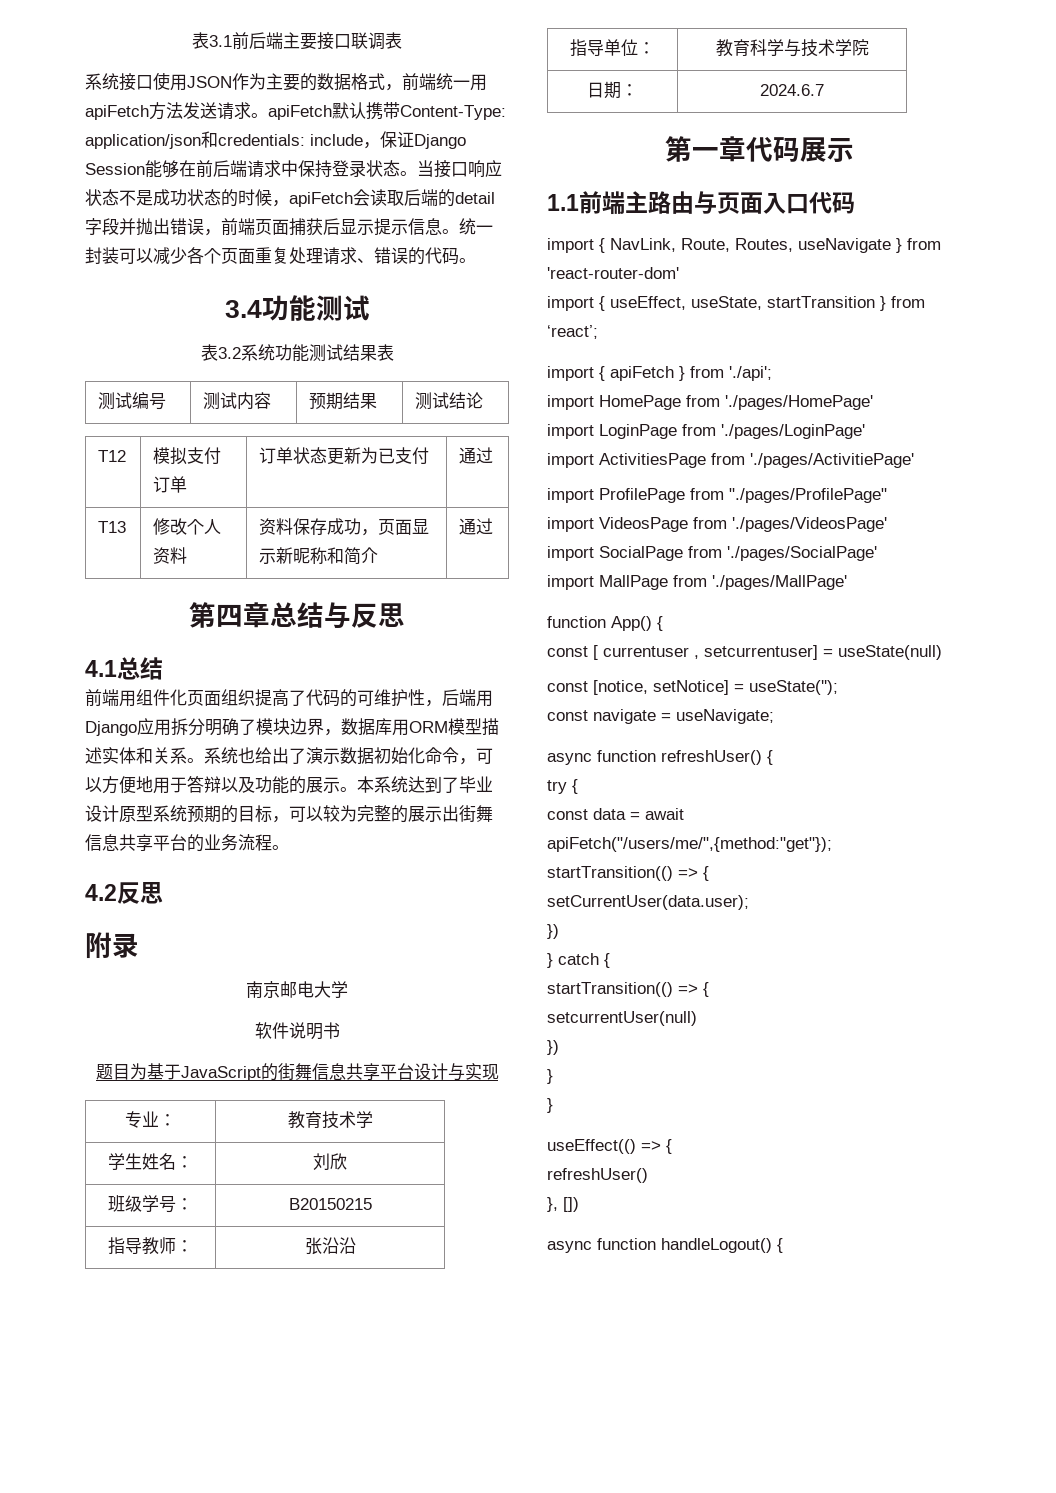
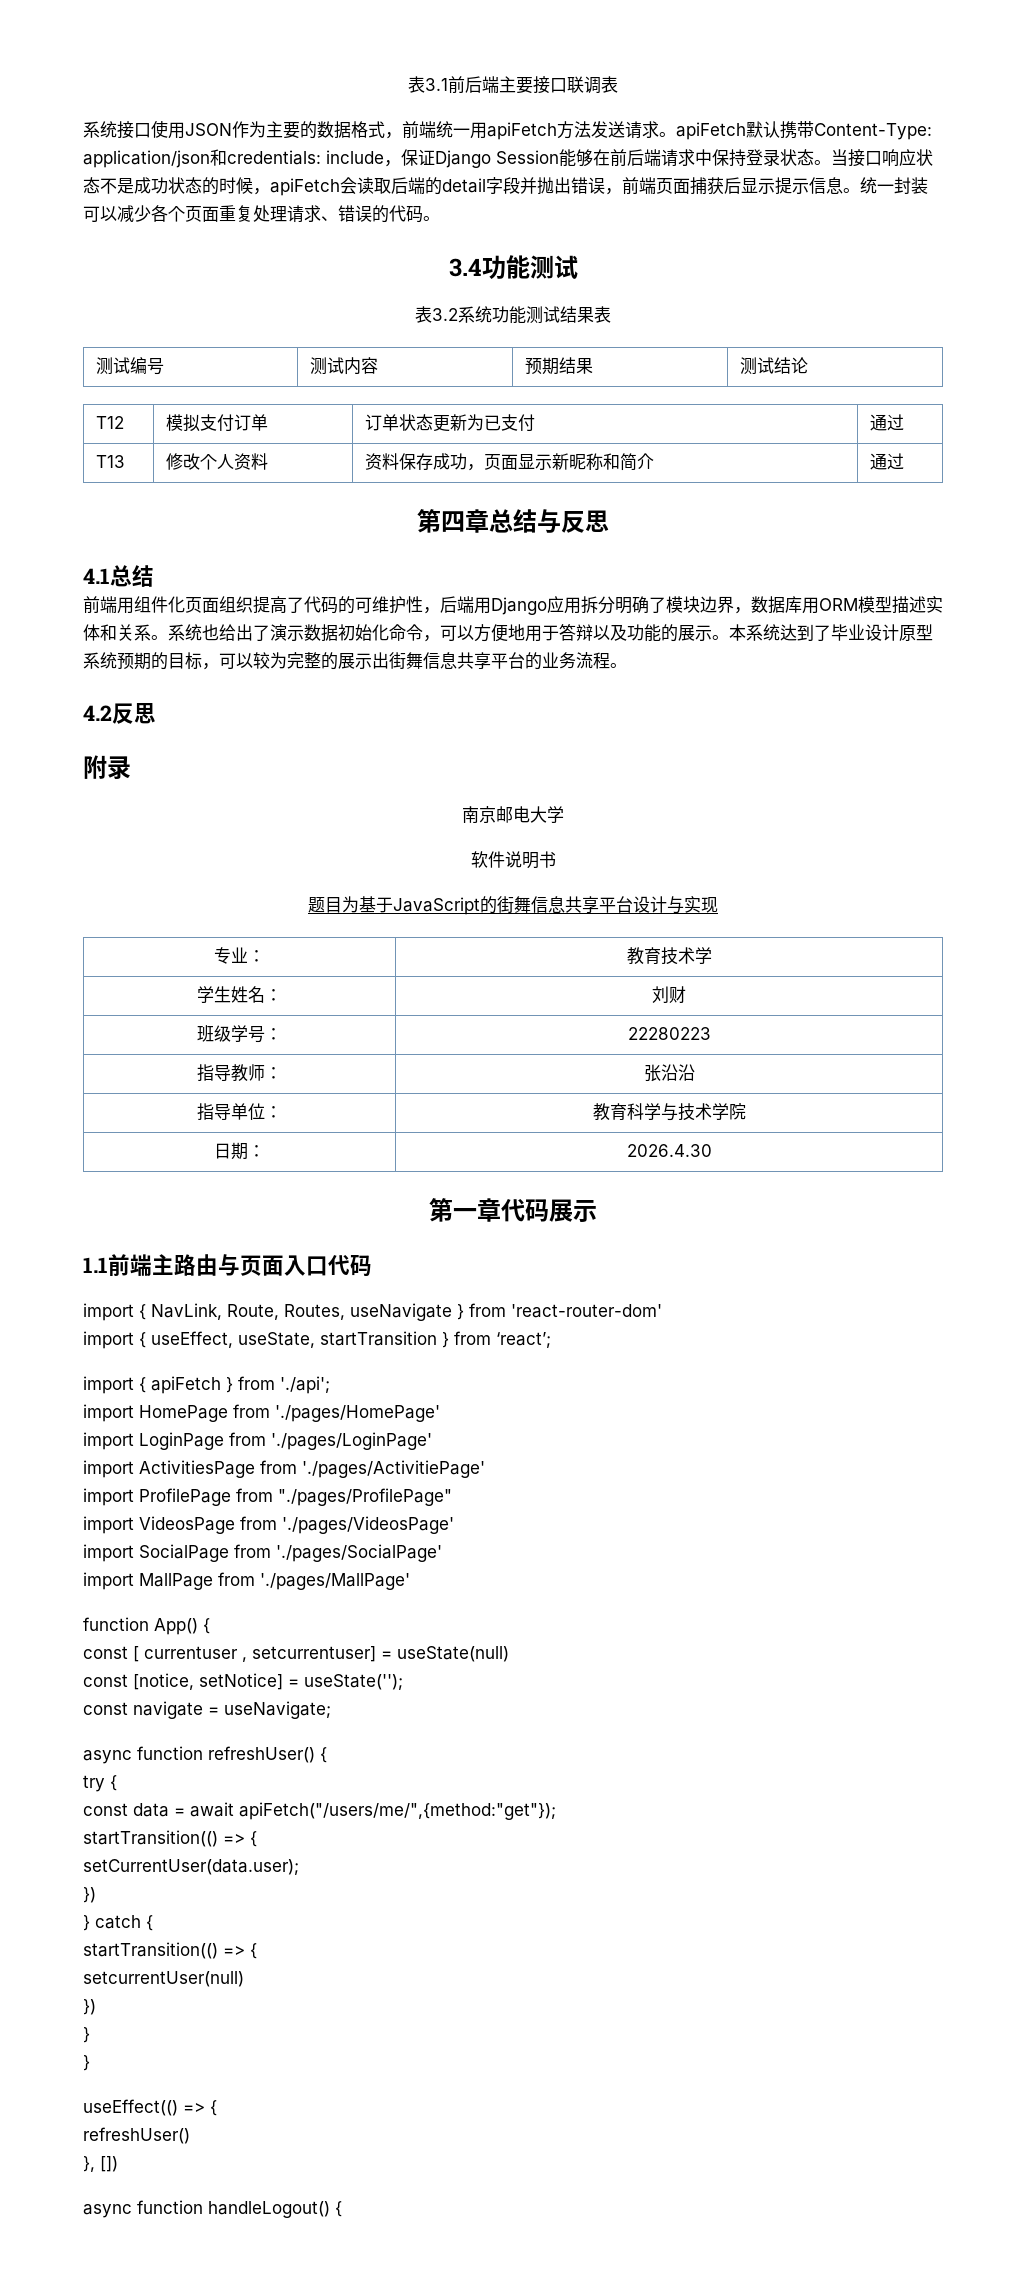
[330,1153,347,1170] 欣 -> [669,986,686,1004] 财
[288,1198,372,1210] B20150215 -> [627,1027,711,1040] 22280223
[760,84,824,96] 2024.6.7 -> [626,1144,712,1157] 2026.4.30

